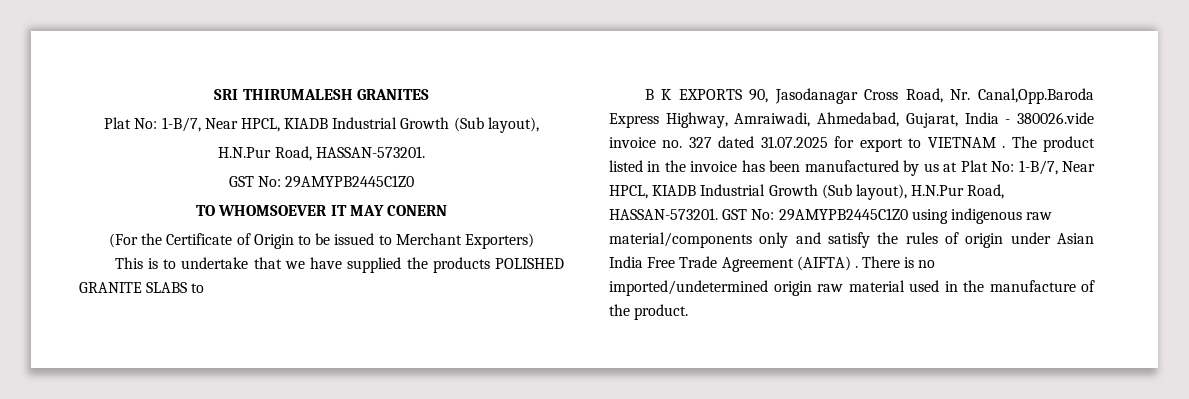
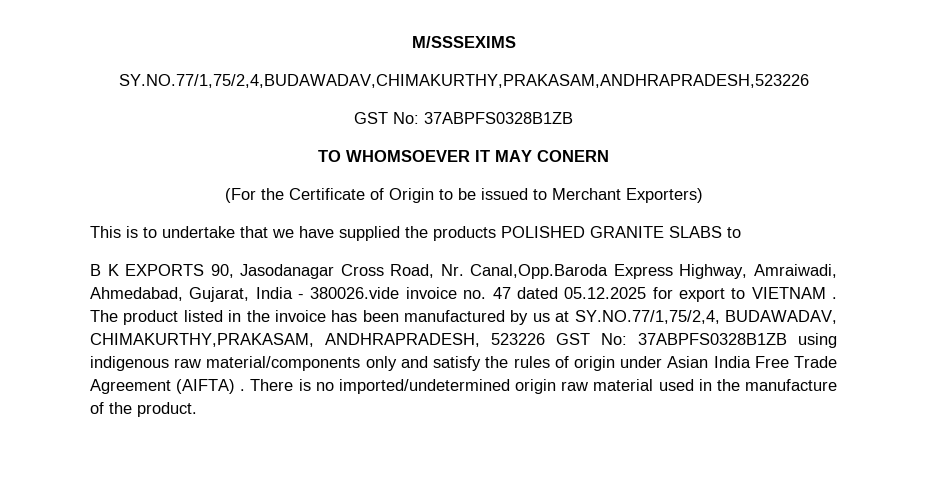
[214,89,429,100] [104,117,539,133] [218,146,425,161] [228,175,415,188] SRI THIRUMALESH GRANITES // Plat No: 1-B/7, Near HPCL, KIADB Industrial Growth (Sub layout), // H.N.Pur Road, HASSAN-573201. // GST No: 29AMYPB2445C1Z0 -> [411,36,516,48] [118,74,809,88] [354,112,573,124] M/SSSEXIMS // SY.NO.77/1,75/2,4,BUDAWADAV,CHIMAKURTHY,PRAKASAM,ANDHRAPRADESH,523226 // GST No: 37ABPFS0328B1ZB
[688,136,828,148] 327 dated 31.07.2025 -> [492,287,647,299] 47 dated 05.12.2025
[960,160,1095,175] [609,184,1005,200] [609,208,908,221] Plat No: 1-B/7, Near HPCL, KIADB Industrial Growth (Sub layout), H.N.Pur Road, HASSAN-573201. GST No: 29AMYPB2445C1Z0 -> [574,310,837,324] [90,333,787,347] SY.NO.77/1,75/2,4, BUDAWADAV, CHIMAKURTHY,PRAKASAM, ANDHRAPRADESH, 523226 GST No: 37ABPFS0328B1ZB

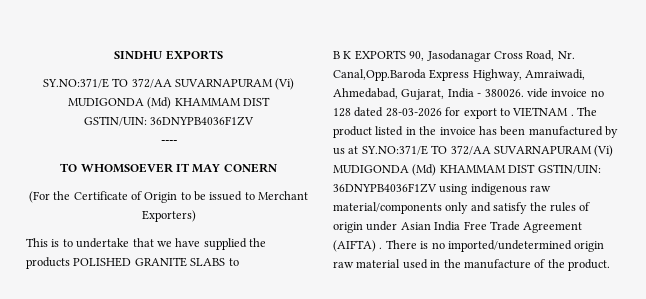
[411,36,516,48] [118,74,809,88] [354,112,573,124] M/SSSEXIMS // SY.NO.77/1,75/2,4,BUDAWADAV,CHIMAKURTHY,PRAKASAM,ANDHRAPRADESH,523226 // GST No: 37ABPFS0328B1ZB -> [114,50,223,60] [42,78,295,90] [67,97,271,109] [83,116,255,126] [160,140,177,144] SINDHU EXPORTS // SY.NO:371/E TO 372/AA SUVARNAPURAM (Vi) MUDIGONDA (Md) KHAMMAM DIST // GSTIN/UIN: 36DNYPB4036F1ZV // ----
[310,287,647,299] 380026.vide invoice no. 47 dated 05.12.2025 -> [484,88,604,98] [333,107,442,117] 380026. vide invoice no 128 dated 28-03-2026
[574,310,837,324] [90,333,787,347] SY.NO.77/1,75/2,4, BUDAWADAV, CHIMAKURTHY,PRAKASAM, ANDHRAPRADESH, 523226 GST No: 37ABPFS0328B1ZB -> [361,145,614,157] [333,164,601,176] [333,183,437,193] SY.NO:371/E TO 372/AA SUVARNAPURAM (Vi) MUDIGONDA (Md) KHAMMAM DIST GSTIN/UIN: 36DNYPB4036F1ZV

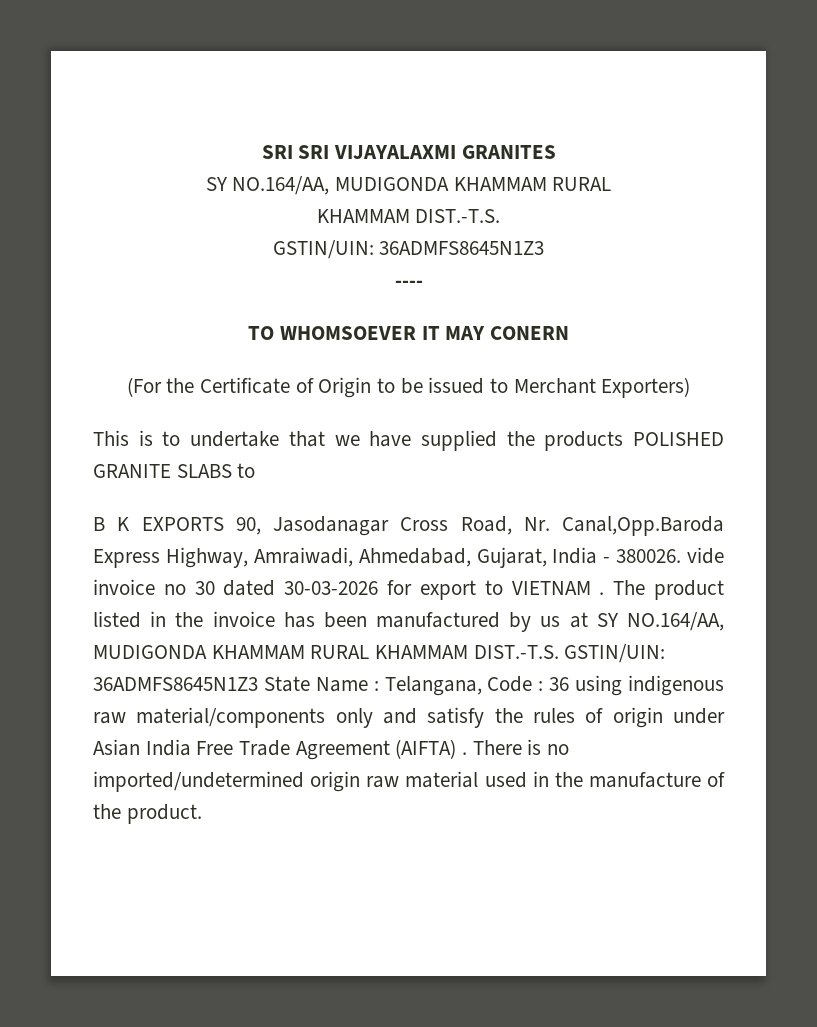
[114,50,223,60] [42,78,295,90] [67,97,271,109] [83,116,255,126] SINDHU EXPORTS // SY.NO:371/E TO 372/AA SUVARNAPURAM (Vi) MUDIGONDA (Md) KHAMMAM DIST // GSTIN/UIN: 36DNYPB4036F1ZV -> [261,145,556,159] [205,176,612,195] [316,209,501,223] [272,240,545,259] SRI SRI VIJAYALAXMI GRANITES // SY NO.164/AA, MUDIGONDA KHAMMAM RURAL // KHAMMAM DIST.-T.S. // GSTIN/UIN: 36ADMFS8645N1Z3
[333,107,442,117] 128 dated 28-03-2026 -> [194,580,379,596] 30 dated 30-03-2026
[361,145,614,157] [333,164,601,176] [333,183,437,193] SY.NO:371/E TO 372/AA SUVARNAPURAM (Vi) MUDIGONDA (Md) KHAMMAM DIST GSTIN/UIN: 36DNYPB4036F1ZV -> [596,612,724,631] [93,644,666,663] [93,676,570,696] SY NO.164/AA, MUDIGONDA KHAMMAM RURAL KHAMMAM DIST.-T.S. GSTIN/UIN: 36ADMFS8645N1Z3 State Name : Telangana, Code : 36

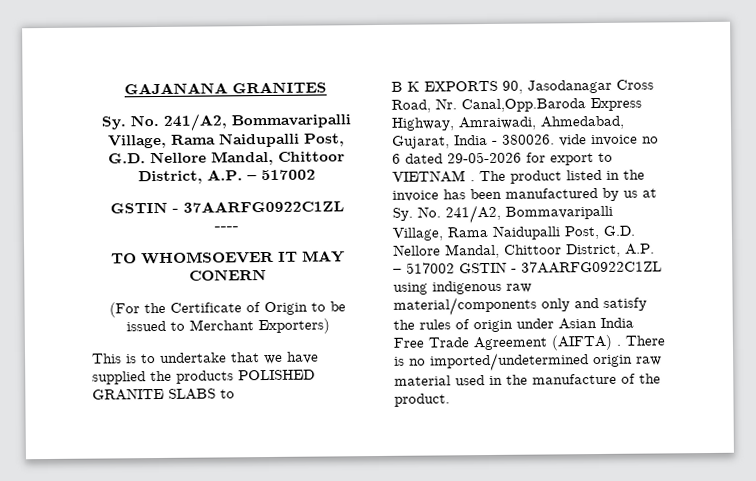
[261,145,556,159] [205,176,612,195] [316,209,501,223] [272,240,545,259] SRI SRI VIJAYALAXMI GRANITES // SY NO.164/AA, MUDIGONDA KHAMMAM RURAL // KHAMMAM DIST.-T.S. // GSTIN/UIN: 36ADMFS8645N1Z3 -> [124,81,327,95] [100,113,351,131] [108,132,345,149] [108,150,345,166] [137,169,316,185] [109,200,344,214] GAJANANA GRANITES // Sy. No. 241/A2, Bommavaripalli Village, Rama Naidupalli Post, G.D. Nellore Mandal, Chittoor District, A.P. – 517002 // GSTIN - 37AARFG0922C1ZL
[194,580,379,596] 30 dated 30-03-2026 -> [392,151,522,164] 6 dated 29-05-2026
[596,612,724,631] [93,644,666,663] [93,676,570,696] SY NO.164/AA, MUDIGONDA KHAMMAM RURAL KHAMMAM DIST.-T.S. GSTIN/UIN: 36ADMFS8645N1Z3 State Name : Telangana, Code : 36 -> [392,204,613,224] [392,225,635,241] [393,243,655,259] [393,260,662,274] Sy. No. 241/A2, Bommavaripalli Village, Rama Naidupalli Post, G.D. Nellore Mandal, Chittoor District, A.P. – 517002 GSTIN - 37AARFG0922C1ZL

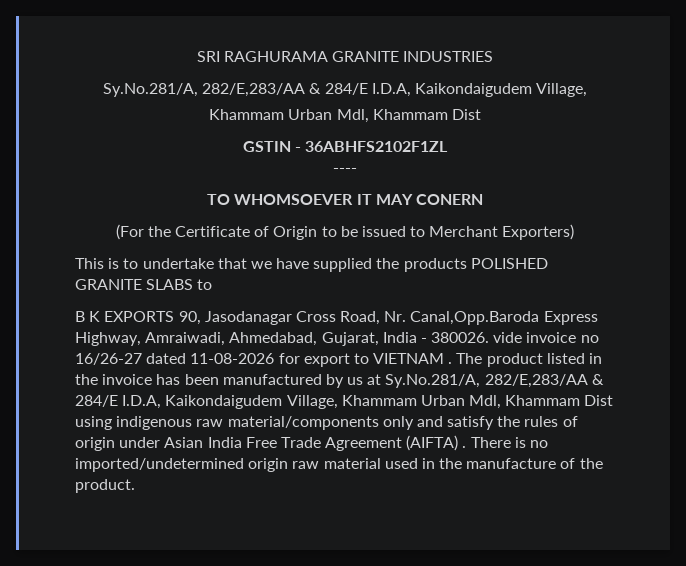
[124,81,327,95] [100,113,351,131] [108,132,345,149] [108,150,345,166] [137,169,316,185] [109,200,344,214] GAJANANA GRANITES // Sy. No. 241/A2, Bommavaripalli Village, Rama Naidupalli Post, G.D. Nellore Mandal, Chittoor District, A.P. – 517002 // GSTIN - 37AARFG0922C1ZL -> [196,51,494,62] [102,83,588,97] [209,109,481,123] [242,141,449,152] SRI RAGHURAMA GRANITE INDUSTRIES // Sy.No.281/A, 282/E,283/AA & 284/E I.D.A, Kaikondaigudem Village, // Khammam Urban Mdl, Khammam Dist // GSTIN - 36ABHFS2102F1ZL
[392,151,522,164] 6 dated 29-05-2026 -> [75,353,275,365] 16/26-27 dated 11-08-2026
[392,204,613,224] [392,225,635,241] [393,243,655,259] [393,260,662,274] Sy. No. 241/A2, Bommavaripalli Village, Rama Naidupalli Post, G.D. Nellore Mandal, Chittoor District, A.P. – 517002 GSTIN - 37AARFG0922C1ZL -> [385,374,604,388] [75,395,614,409] Sy.No.281/A, 282/E,283/AA & 284/E I.D.A, Kaikondaigudem Village, Khammam Urban Mdl, Khammam Dist

